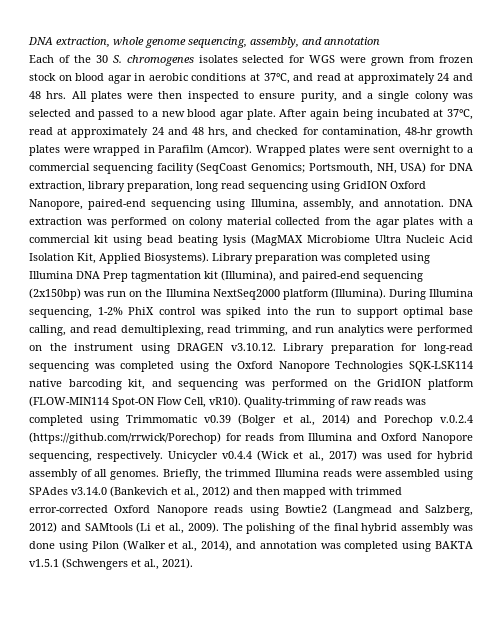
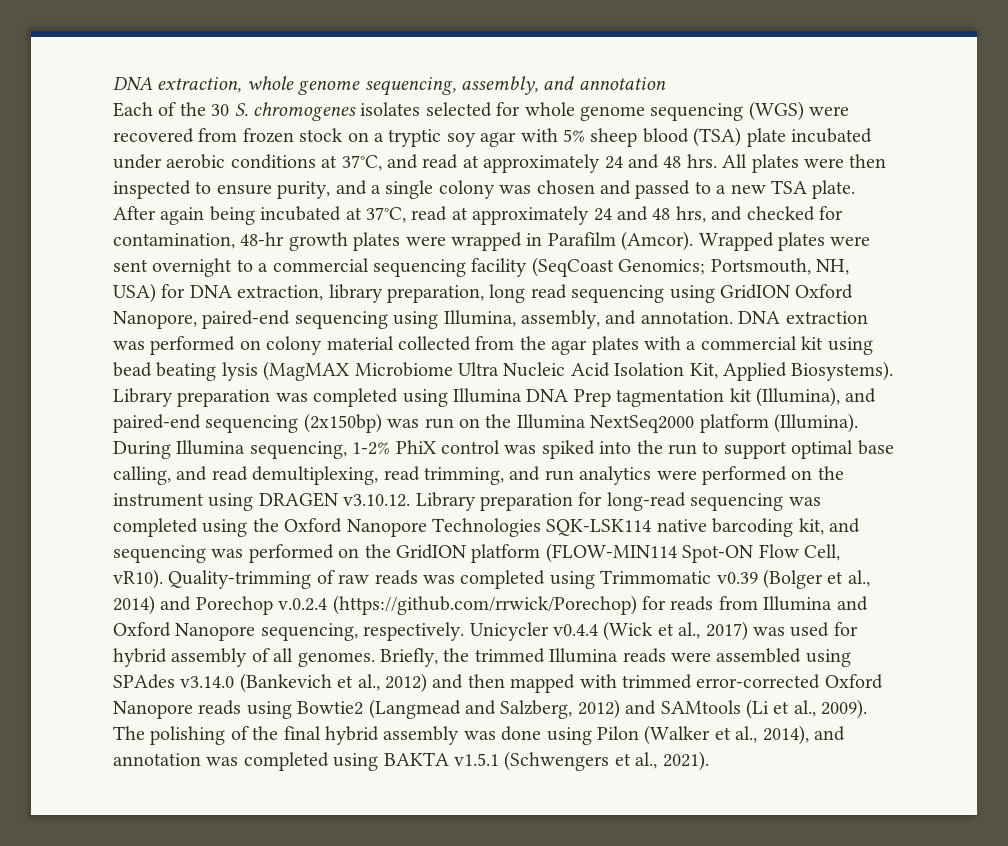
[309,55,473,66] [29,73,146,84] WGS were grown from frozen stock on blood agar in -> [524,101,850,121] [113,127,872,147] [113,154,162,169] whole genome sequencing (WGS) were recovered from frozen stock on a tryptic soy agar with 5% sheep blood (TSA) plate incubated under
[29,109,71,117] selected -> [536,180,595,194] chosen
[187,109,244,120] blood agar -> [770,180,807,194] TSA

